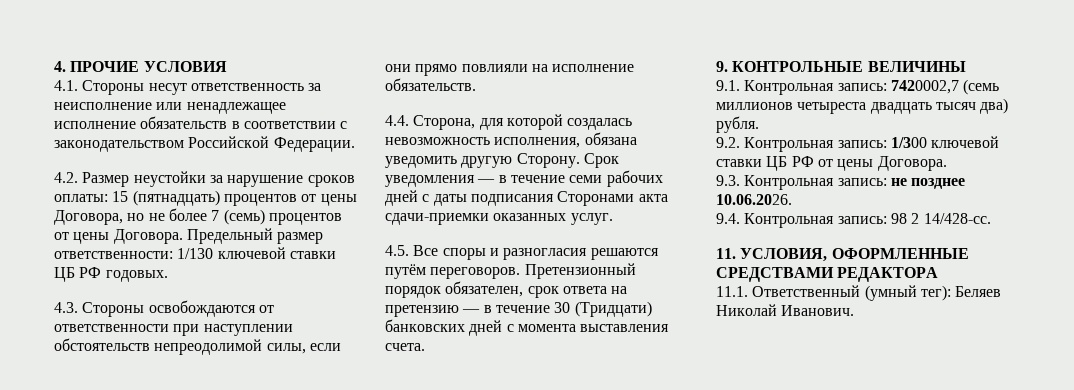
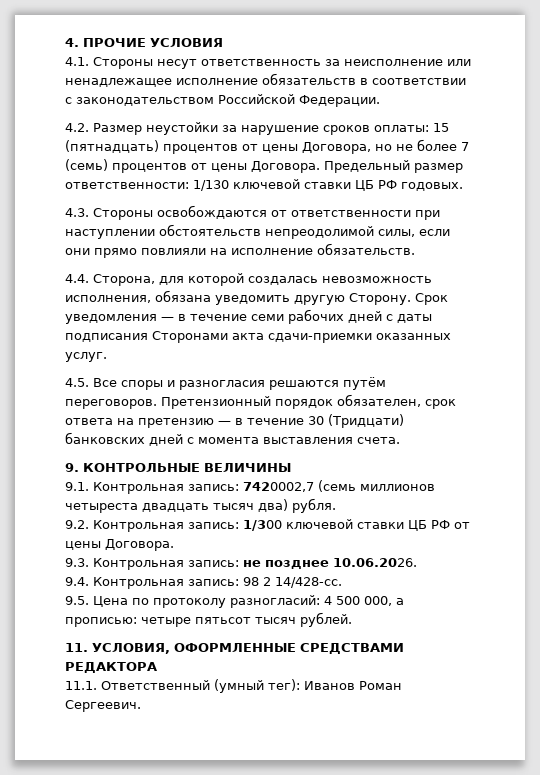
(991, 218) none -> [65,595,404,608] [65,612,352,627] // 9.5. Цена по протоколу разногласий: 4 500 000, а прописью: четыре пятьсот тысяч рублей.
[955,286,1002,297] [716,304,855,316] Беляев Николай Иванович. -> [304,681,402,690] [65,700,141,712] Иванов Роман Сергеевич.

